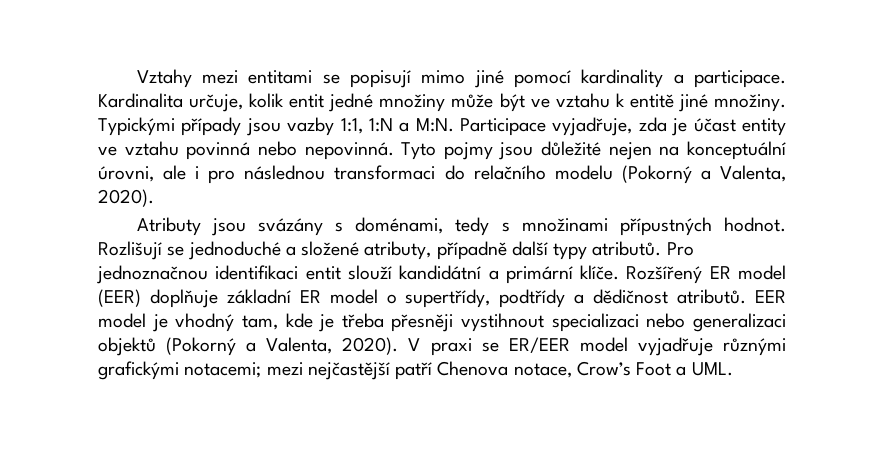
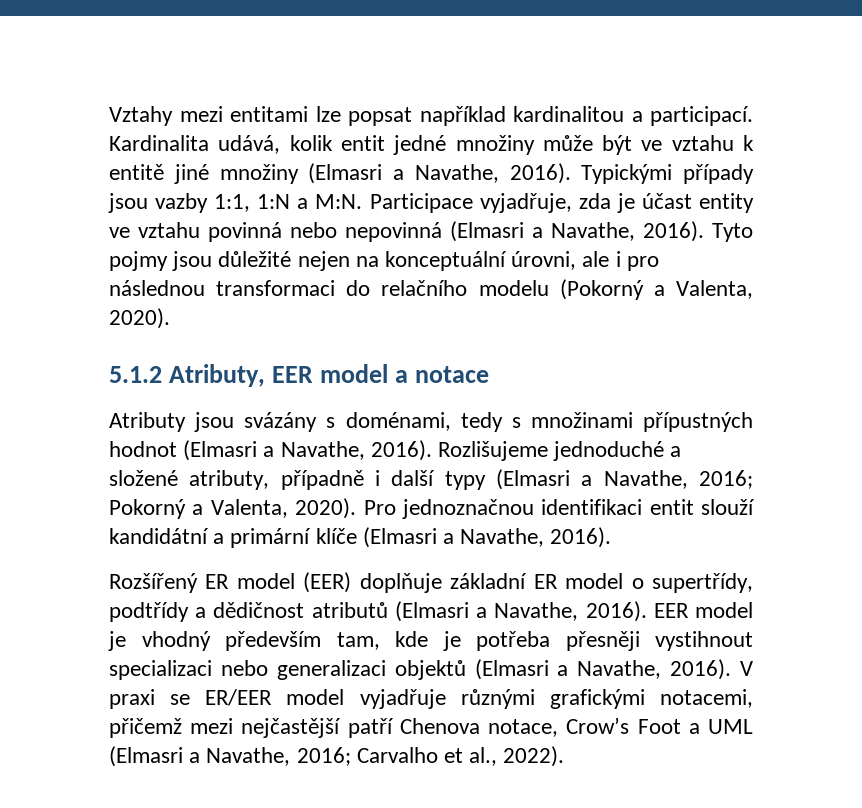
[322,69,787,88] [98,93,244,112] se popisují mimo jiné pomocí kardinality a participace. Kardinalita určuje, -> [315,106,753,126] [109,135,281,154] lze popsat například kardinalitou a participací. Kardinalita udává,
[714,94,787,112] množiny. -> [219,163,571,184] množiny (Elmasri a Navathe, 2016).
[304,142,394,160] nepovinná. -> [345,221,704,242] nepovinná (Elmasri a Navathe, 2016).
(154, 198) none -> [109,364,490,387] // 5.1.2 Atributy, EER model a notace
[723,217,786,232] [98,241,185,260] hodnot. Rozlišují se -> [109,440,549,461] hodnot (Elmasri a Navathe, 2016). Rozlišujeme
(507, 250) none -> [375,470,380,486] i
[592,241,662,256] atributů. -> [495,469,753,490] [109,498,357,519] (Elmasri a Navathe, 2016; Pokorný a Valenta, 2020).
[580,265,620,280] klíče. -> [315,527,612,548] klíče (Elmasri a Navathe, 2016). //
[677,289,747,304] atributů. -> [311,601,647,622] atributů (Elmasri a Navathe, 2016).
(235, 322) none -> [225,631,321,651] především
[341,313,384,328] třeba -> [476,631,550,651] potřeba
[166,337,399,356] (Pokorný a Valenta, 2020). -> [474,659,732,680] (Elmasri a Navathe, 2016).
[184,362,262,378] notacemi; -> [660,689,753,708] [109,718,182,738] notacemi, přičemž
[691,362,733,376] UML. -> [707,719,753,734] [109,746,565,767] UML (Elmasri a Navathe, 2016; Carvalho et al., 2022).

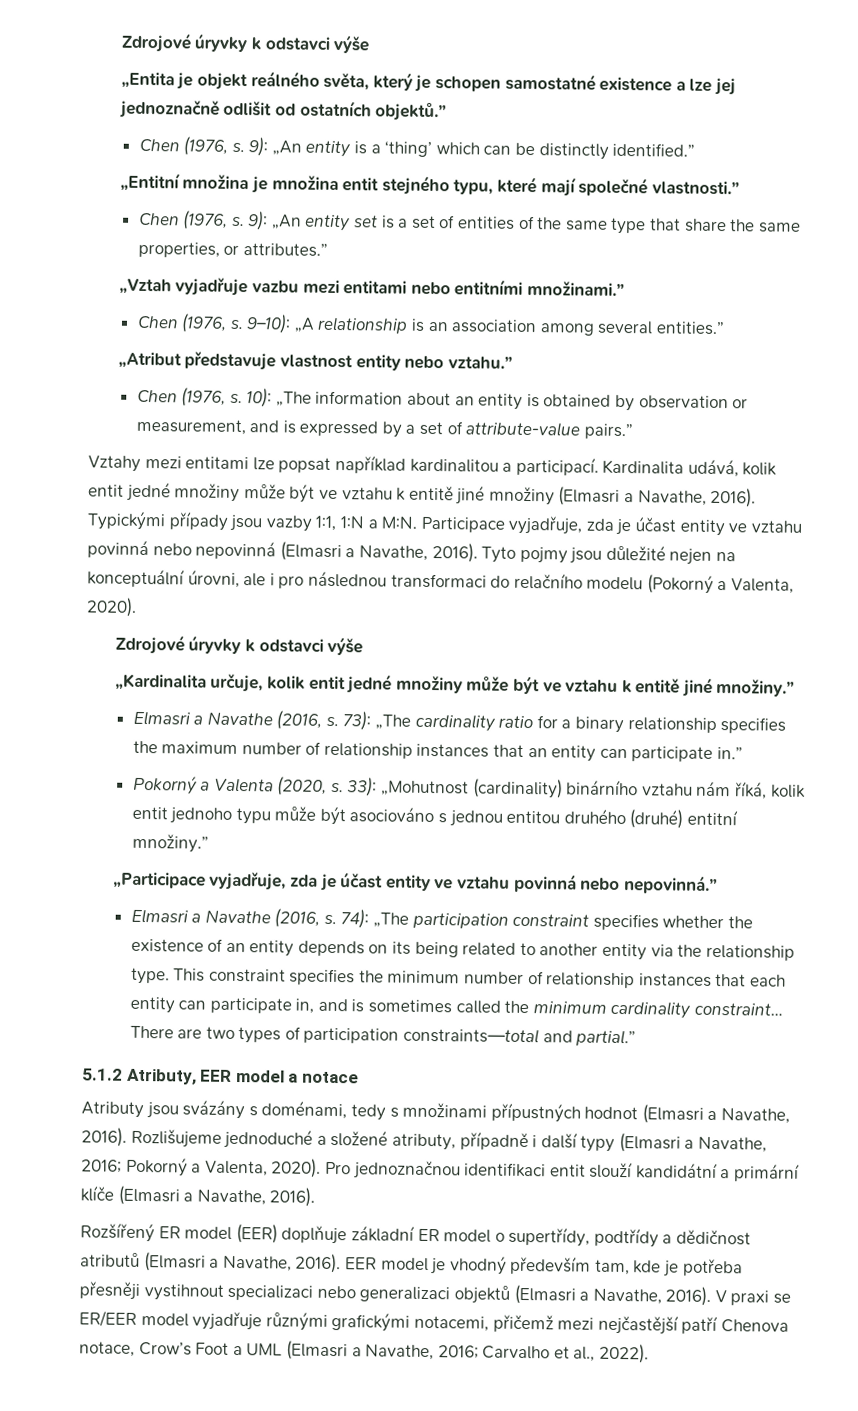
(109, 116) none -> [120,32,371,54] [120,71,736,96] [118,99,448,122] [138,136,696,160] [119,172,740,197] [138,210,801,235] [137,241,328,258] [118,277,625,297] [136,313,725,336] [117,351,513,371] [136,387,749,412] [135,418,633,440] Zdrojové úryvky k odstavci výše // „Entita je objekt reálného světa, který je schopen samostatné existence a lze jej jednoznačně odlišit od ostatních objektů.” // Chen (1976, s. 9): „An entity is a ‘thing’ which can be distinctly identified.” // „Entitní množina je množina entit stejného typu, které mají společné vlastnosti.” // Chen (1976, s. 9): „An entity set is a set of entities of the same type that share the same properties, or attributes.” // „Vztah vyjadřuje vazbu mezi entitami nebo entitními množinami.” // Chen (1976, s. 9–10): „A relationship is an association among several entities.” // „Atribut představuje vlastnost entity nebo vztahu.” // Chen (1976, s. 10): „The information about an entity is obtained by observation or measurement, and is expressed by a set of attribute-value pairs.” //
(170, 318) none -> [114,634,364,656] [114,673,796,697] [132,710,787,734] [132,740,743,762] [132,774,806,800] [131,805,738,829] [131,833,209,853] [112,871,718,895] [130,908,753,931] [130,938,795,961] [130,967,786,989] [129,996,783,1019] [129,1025,637,1047] // Zdrojové úryvky k odstavci výše // „Kardinalita určuje, kolik entit jedné množiny může být ve vztahu k entitě jiné množiny.” // Elmasri a Navathe (2016, s. 73): „The cardinality ratio for a binary relationship specifies the maximum number of relationship instances that an entity can participate in.” // Pokorný a Valenta (2020, s. 33): „Mohutnost (cardinality) binárního vztahu nám říká, kolik entit jednoho typu může být asociováno s jednou entitou druhého (druhé) entitní množiny.” // „Participace vyjadřuje, zda je účast entity ve vztahu povinná nebo nepovinná.” // Elmasri a Navathe (2016, s. 74): „The participation constraint specifies whether the existence of an entity depends on its being related to another entity via the relationship type. This constraint specifies the minimum number of relationship instances that each entity can participate in, and is sometimes called the minimum cardinality constraint… There are two types of participation constraints—total and partial.”

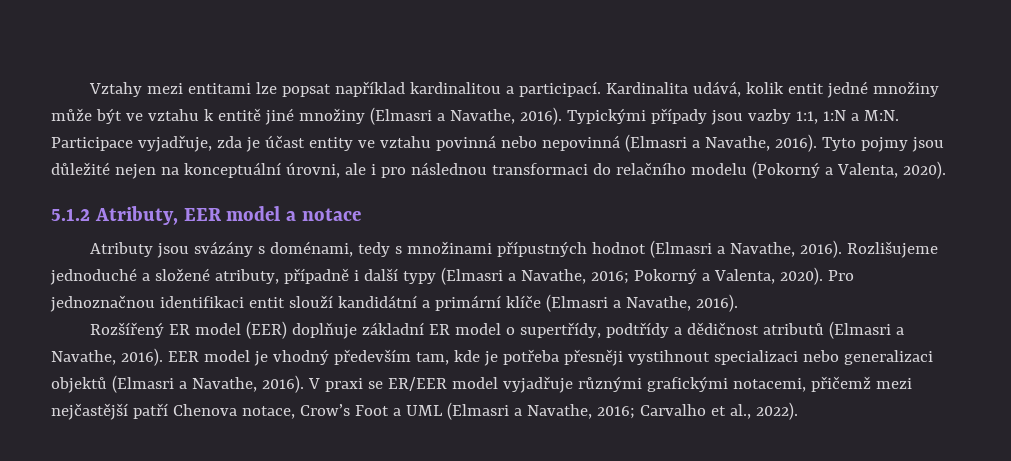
[120,32,371,54] [120,71,736,96] [118,99,448,122] [138,136,696,160] [119,172,740,197] [138,210,801,235] [137,241,328,258] [118,277,625,297] [136,313,725,336] [117,351,513,371] [136,387,749,412] [135,418,633,440] Zdrojové úryvky k odstavci výše // „Entita je objekt reálného světa, který je schopen samostatné existence a lze jej jednoznačně odlišit od ostatních objektů.” // Chen (1976, s. 9): „An entity is a ‘thing’ which can be distinctly identified.” // „Entitní množina je množina entit stejného typu, které mají společné vlastnosti.” // Chen (1976, s. 9): „An entity set is a set of entities of the same type that share the same properties, or attributes.” // „Vztah vyjadřuje vazbu mezi entitami nebo entitními množinami.” // Chen (1976, s. 9–10): „A relationship is an association among several entities.” // „Atribut představuje vlastnost entity nebo vztahu.” // Chen (1976, s. 10): „The information about an entity is obtained by observation or measurement, and is expressed by a set of attribute-value pairs.” // -> (89, 89) none
[114,634,364,656] [114,673,796,697] [132,710,787,734] [132,740,743,762] [132,774,806,800] [131,805,738,829] [131,833,209,853] [112,871,718,895] [130,908,753,931] [130,938,795,961] [130,967,786,989] [129,996,783,1019] [129,1025,637,1047] // Zdrojové úryvky k odstavci výše // „Kardinalita určuje, kolik entit jedné množiny může být ve vztahu k entitě jiné množiny.” // Elmasri a Navathe (2016, s. 73): „The cardinality ratio for a binary relationship specifies the maximum number of relationship instances that an entity can participate in.” // Pokorný a Valenta (2020, s. 33): „Mohutnost (cardinality) binárního vztahu nám říká, kolik entit jednoho typu může být asociováno s jednou entitou druhého (druhé) entitní množiny.” // „Participace vyjadřuje, zda je účast entity ve vztahu povinná nebo nepovinná.” // Elmasri a Navathe (2016, s. 74): „The participation constraint specifies whether the existence of an entity depends on its being related to another entity via the relationship type. This constraint specifies the minimum number of relationship instances that each entity can participate in, and is sometimes called the minimum cardinality constraint… There are two types of participation constraints—total and partial.” -> (946, 170) none

